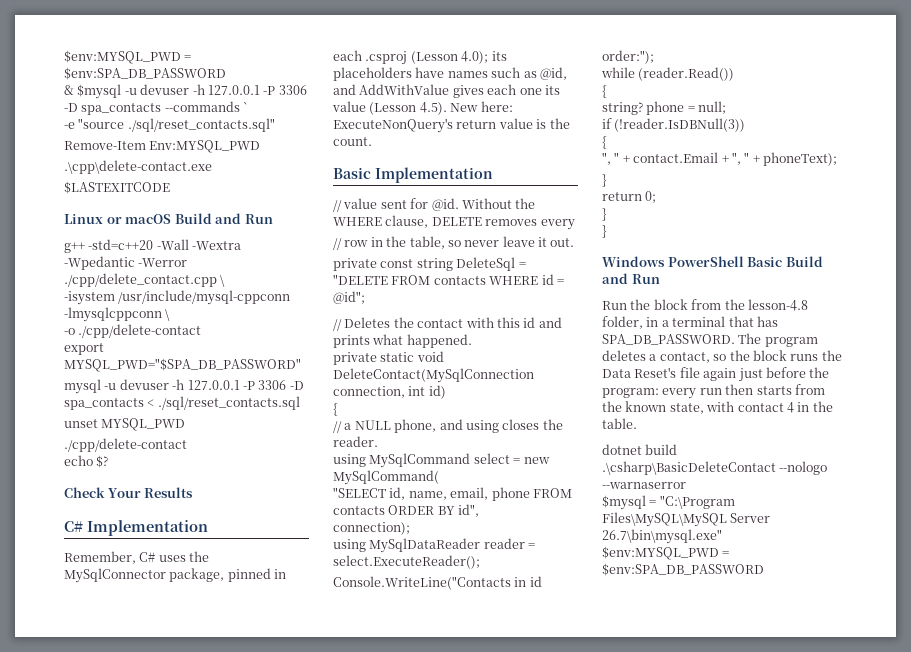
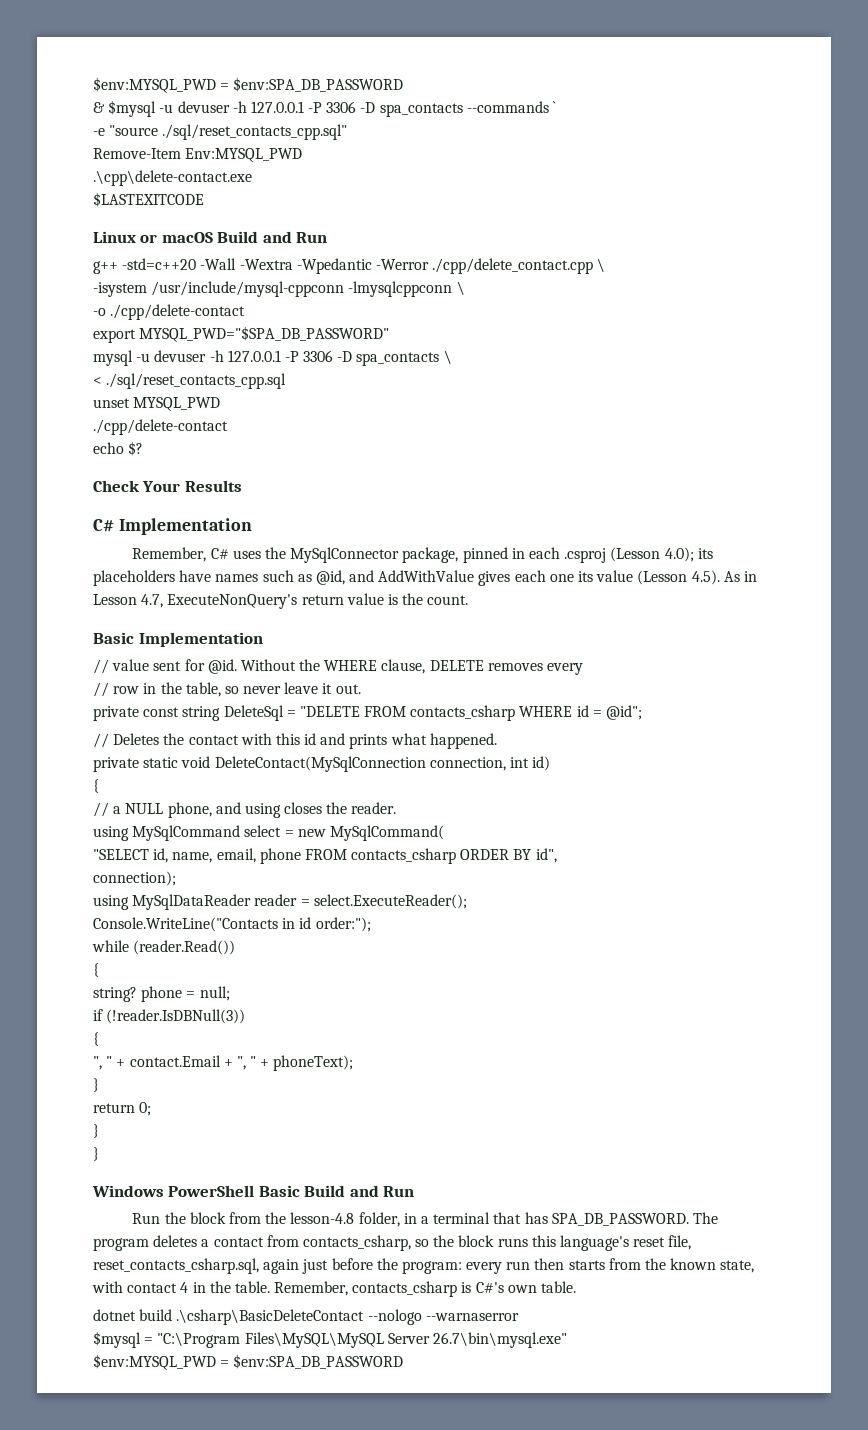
[127,118,275,132] ./sql/reset_contacts.sql" -> [162,124,348,140] ./sql/reset_contacts_cpp.sql"
[147,396,300,410] < ./sql/reset_contacts.sql -> [443,350,452,364] [93,373,287,389] \ // < ./sql/reset_contacts_cpp.sql
[450,101,513,112] New here: -> [723,571,757,582] [93,594,164,608] As in Lesson 4.7,
[433,276,486,285] contacts -> [410,705,516,721] contacts_csharp
[333,506,385,515] contacts -> [351,848,457,864] contacts_csharp
[659,352,710,363] contact, -> [213,1235,411,1251] contact from contacts_csharp,
[821,350,842,361] [602,367,700,378] the Data Reset's file -> [531,1235,692,1251] [93,1258,259,1274] this language's reset file, reset_contacts_csharp.sql,
(637, 423) none -> [274,1281,577,1297] Remember, contacts_csharp is C#'s own table.

